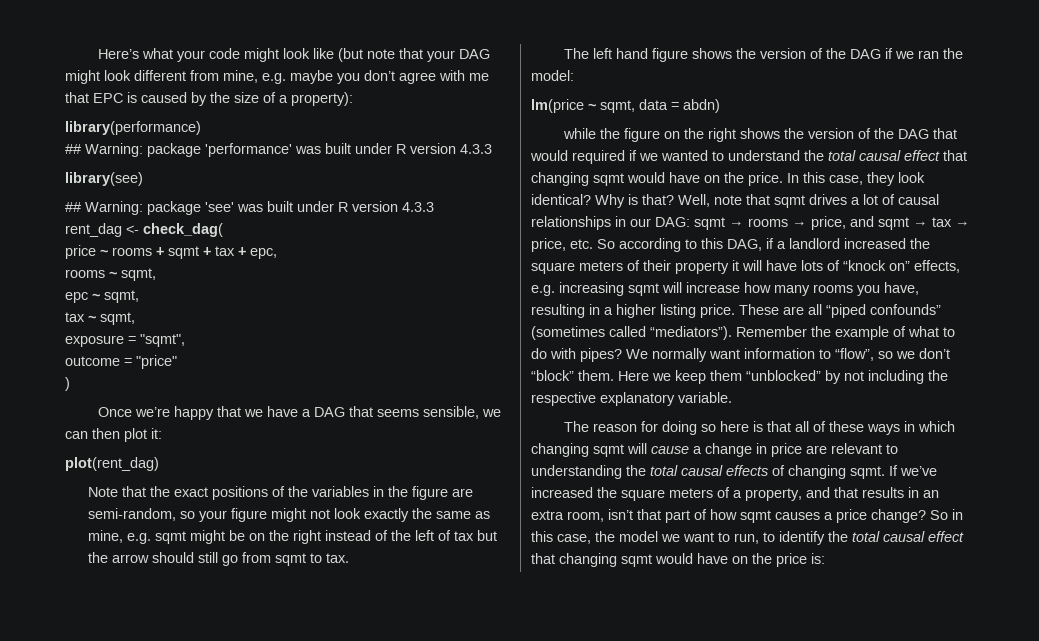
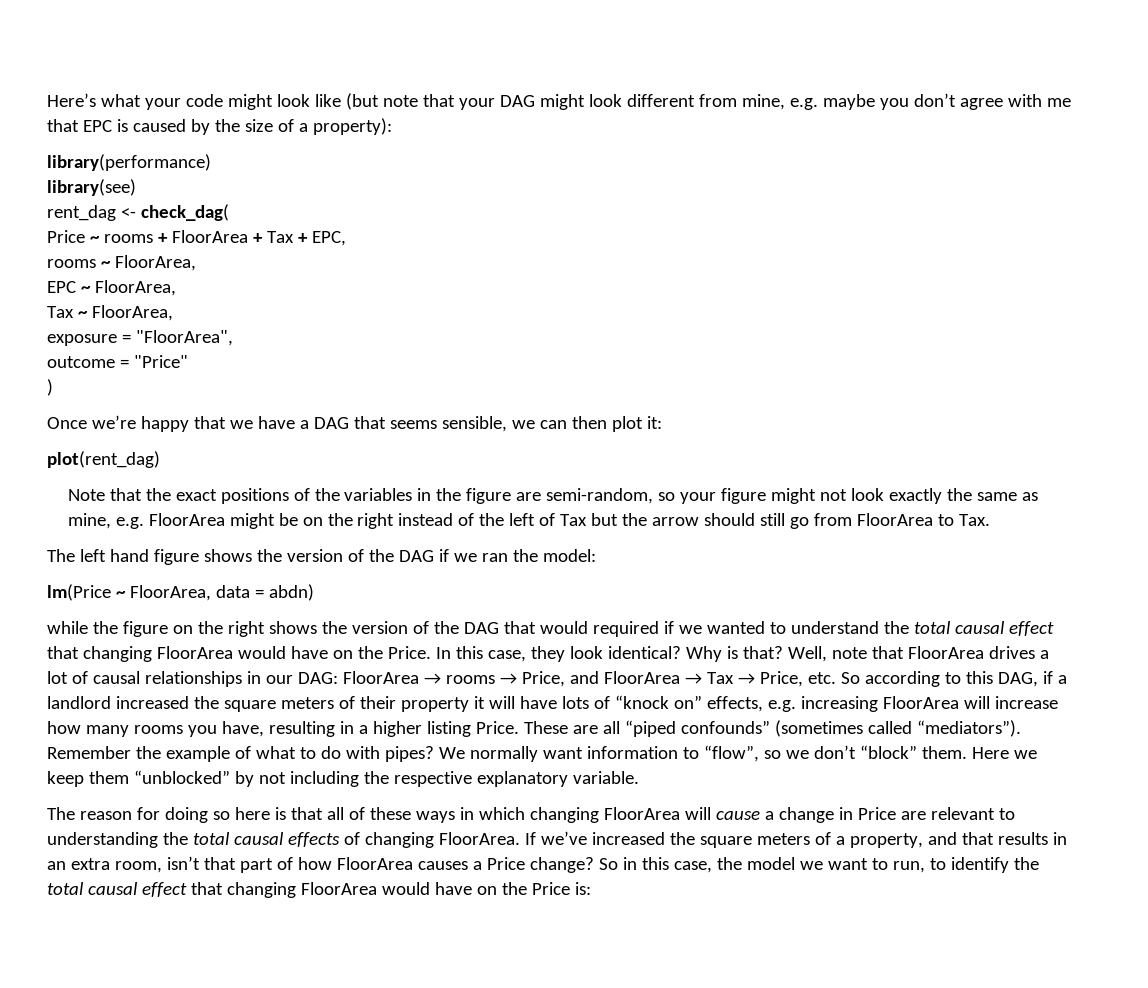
[65,143,492,157] [65,172,143,186] [65,201,434,215] ## Warning: package 'performance' was built under R version 4.3.3 // library(see) // ## Warning: package 'see' was built under R version 4.3.3 -> [47,179,136,196] library(see)
[65,245,96,259] price -> [47,230,85,243] Price
[168,246,277,259] [65,268,156,281] [65,290,139,303] [65,312,135,325] sqmt + tax + epc, // rooms ~ sqmt, // epc ~ sqmt, // tax ~ sqmt, -> [171,230,346,246] [47,255,196,271] [47,280,176,296] [47,305,173,321] FloorArea + Tax + EPC, // rooms ~ FloorArea, // EPC ~ FloorArea, // Tax ~ FloorArea,
[140,334,185,347] "sqmt", -> [135,330,233,346] "FloorArea",
[136,355,177,369] "price" -> [133,355,188,368] "Price"
[154,531,186,544] sqmt -> [148,513,225,526] FloorArea
[453,531,474,541] tax -> [560,514,588,526] Tax
[274,553,349,566] sqmt to tax. -> [857,513,991,526] FloorArea to Tax.
[531,99,635,113] lm(price ~ sqmt, -> [47,584,211,601] lm(Price ~ FloorArea,
[593,172,783,186] sqmt would have on the price. -> [156,646,431,659] FloorArea would have on the Price.
[774,195,805,208] sqmt -> [907,646,984,659] FloorArea
[694,217,725,230] sqmt -> [342,671,419,684] FloorArea
[811,216,970,230] [531,238,566,252] price, and sqmt → tax → price, -> [521,671,803,687] Price, and FloorArea → Tax → Price,
[628,283,659,296] sqmt -> [882,696,959,709] FloorArea
[700,304,735,318] price. -> [475,721,519,734] Price.
[593,444,624,457] sqmt -> [603,807,680,820] FloorArea
[771,443,802,457] price -> [857,807,896,820] Price
[850,466,885,479] sqmt. -> [438,832,520,845] FloorArea.
[740,510,771,523] sqmt -> [336,857,413,870] FloorArea
[836,509,867,523] price -> [486,857,525,870] Price
[621,553,807,567] sqmt would have on the price -> [300,882,570,895] FloorArea would have on the Price

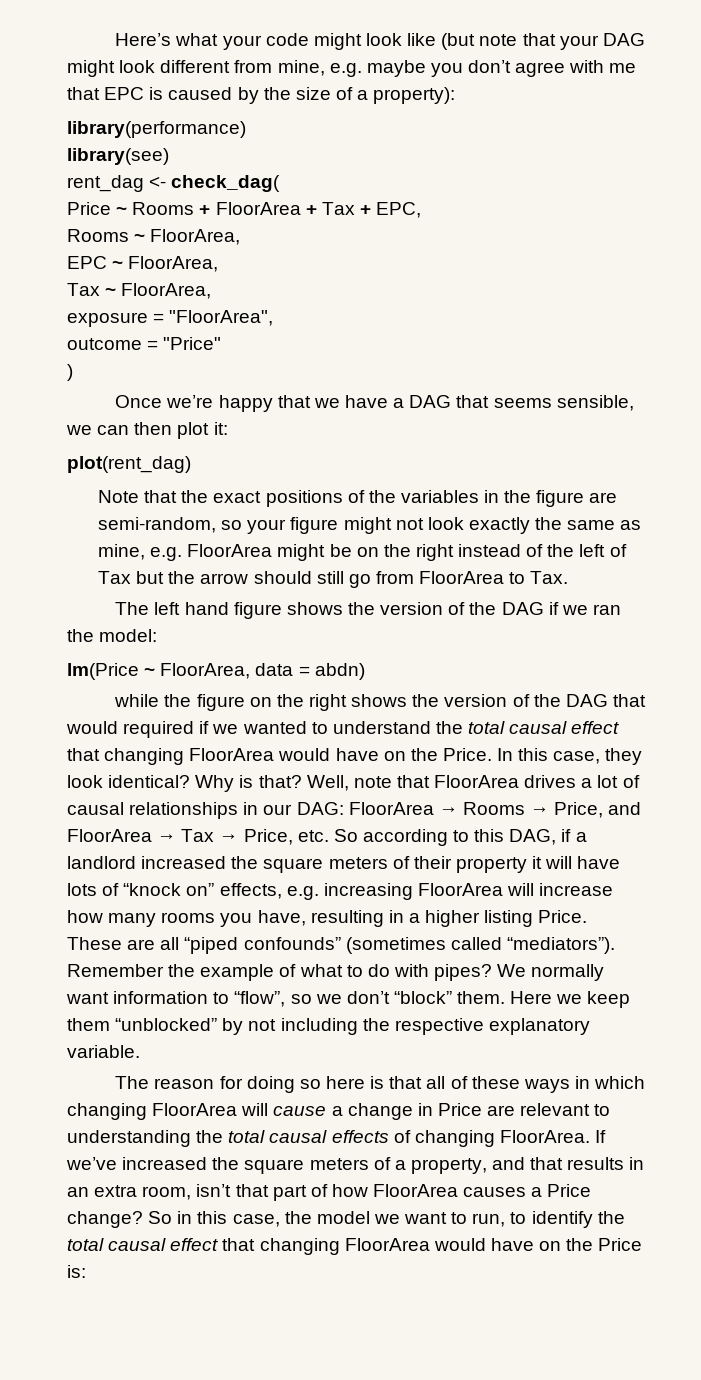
[103,234,153,243] rooms -> [132,202,195,215] Rooms
[47,259,96,268] rooms -> [67,229,129,242] Rooms
[445,675,495,684] rooms -> [462,802,525,815] Rooms

